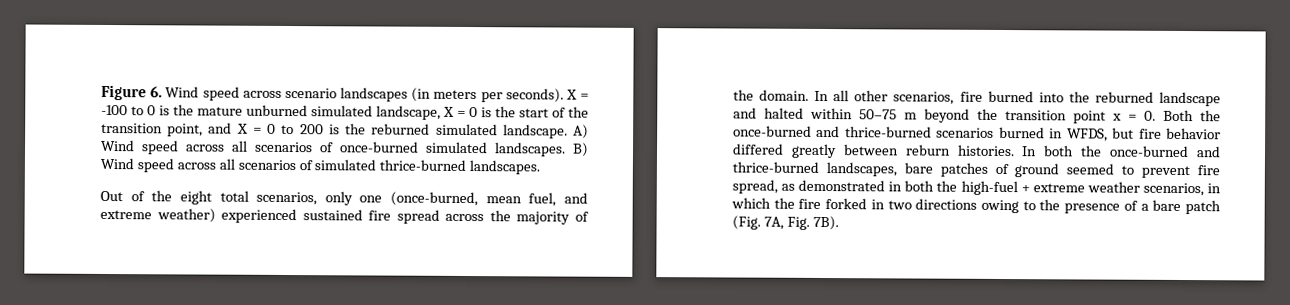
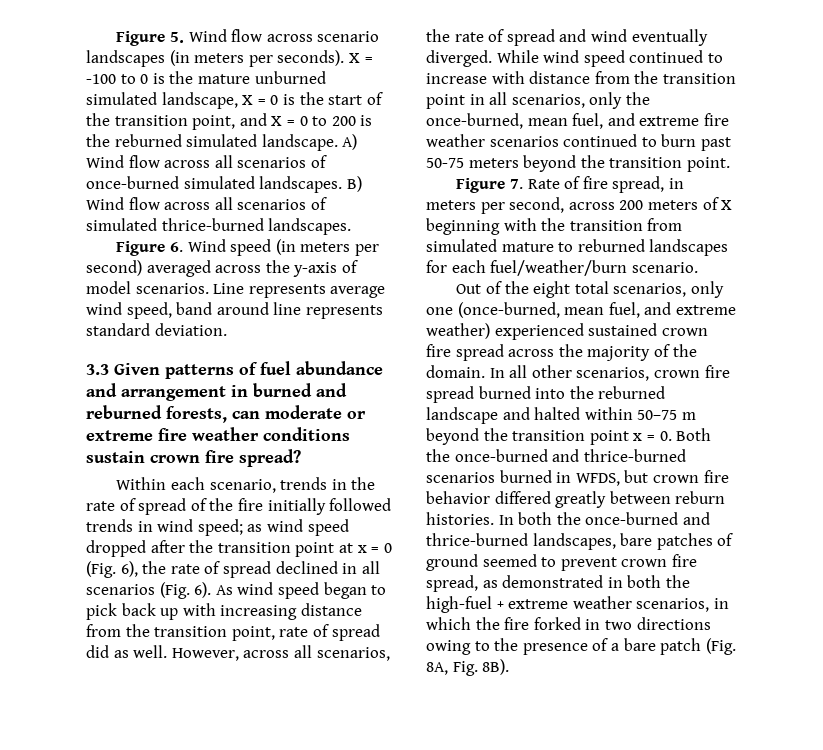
[101,84,240,101] Figure 6. Wind speed -> [116,29,263,46] Figure 5. Wind flow
[141,140,179,155] speed -> [128,155,160,168] flow
[136,158,174,173] speed -> [128,197,160,210] flow
(541, 167) none -> [116,239,380,256] [86,260,358,277] [86,281,386,298] [86,302,383,319] [86,323,227,336] [86,361,383,379] [86,383,347,401] [86,405,366,423] [86,427,350,441] [86,449,301,467] [116,477,376,493] [86,498,392,515] [86,519,349,536] [86,540,392,557] [86,561,380,578] [86,582,387,599] [86,603,362,620] [86,624,380,641] [86,645,390,661] [426,29,708,46] [426,50,723,67] [426,71,736,84] [426,92,650,109] [426,113,729,129] [426,134,731,151] [426,155,730,172] [456,176,685,193] [426,197,733,214] [426,218,683,235] [426,239,729,256] [426,260,698,276] // Figure 6. Wind speed (in meters per second) averaged across the y-axis of model scenarios. Line represents average wind speed, band around line represents standard deviation. // 3.3 Given patterns of fuel abundance and arrangement in burned and reburned forests, can moderate or extreme fire weather conditions sustain crown fire spread? // Within each scenario, trends in the rate of spread of the fire initially followed trends in wind speed; as wind speed dropped after the transition point at x = 0 (Fig. 6), the rate of spread declined in all scenarios (Fig. 6). As wind speed began to pick back up with increasing distance from the transition point, rate of spread did as well. However, across all scenarios, the rate of spread and wind eventually diverged. While wind speed continued to increase with distance from the transition point in all scenarios, only the once-burned, mean fuel, and extreme fire weather scenarios continued to burn past 50-75 meters beyond the transition point. // Figure 7. Rate of fire spread, in meters per second, across 200 meters of X beginning with the transition from simulated mature to reburned landscapes for each fuel/weather/burn scenario.
(363, 215) none -> [661,328,708,336] crown
[959,91,983,102] fire -> [653,365,730,378] [426,386,474,403] crown fire spread
(1135, 133) none -> [652,475,699,483] crown
(1191, 172) none -> [621,559,668,567] crown
[763,215,839,231] 7A, Fig. 7B). -> [426,659,510,676] 8A, Fig. 8B).

